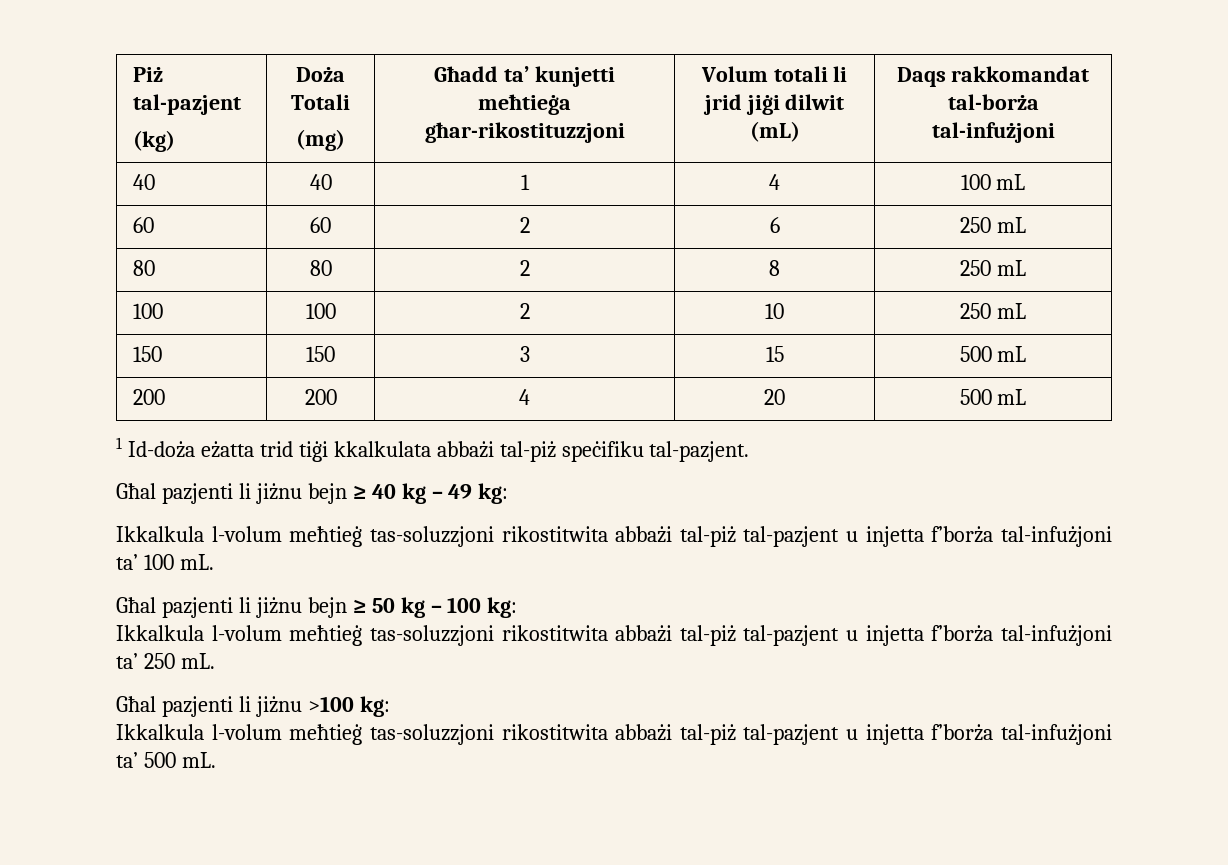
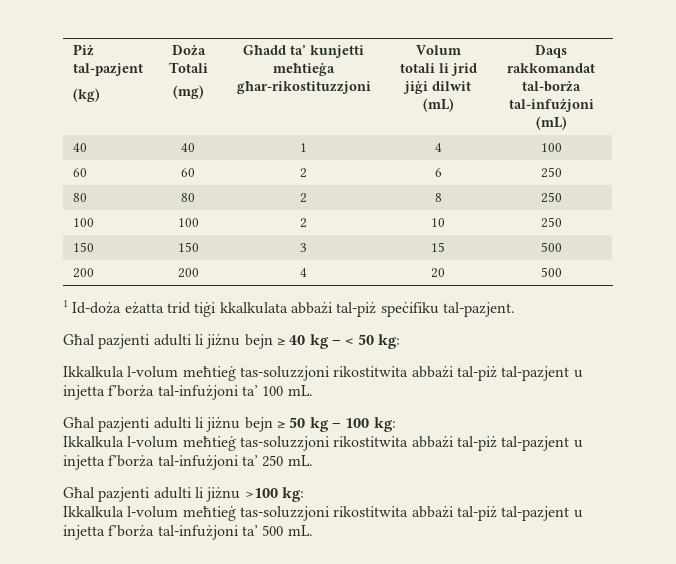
(1055, 132) none -> [535,116,567,130] (mL)
[996,174,1026,190] mL -> (562, 147) none
[996,217,1026,233] mL -> (562, 172) none
[996,260,1026,276] mL -> (562, 197) none
[996,303,1026,319] mL -> (562, 222) none
[997,346,1027,362] mL -> (562, 247) none
[997,389,1027,405] mL -> (562, 272) none
(233, 493) none -> [153,334,192,346] adulti
[448,484,473,499] 49 -> [345,334,374,345] < 50
(233, 607) none -> [153,417,192,429] adulti
(233, 706) none -> [153,487,192,499] adulti

